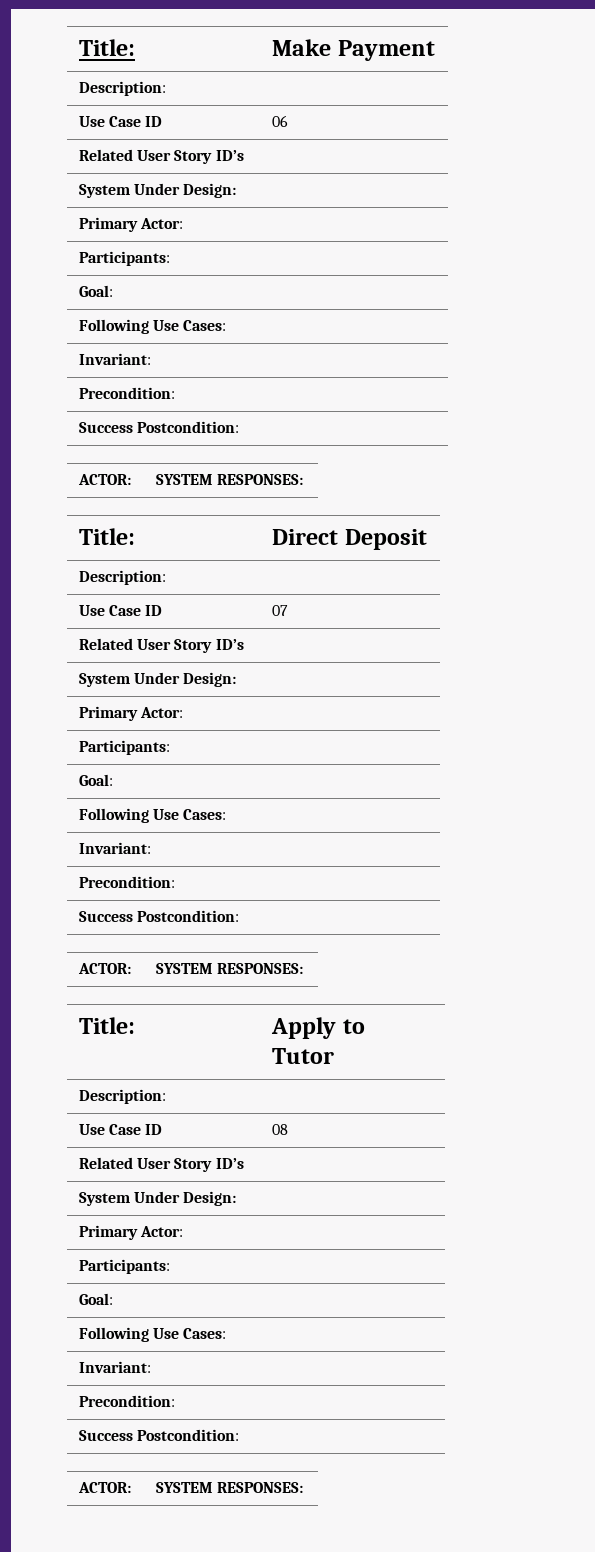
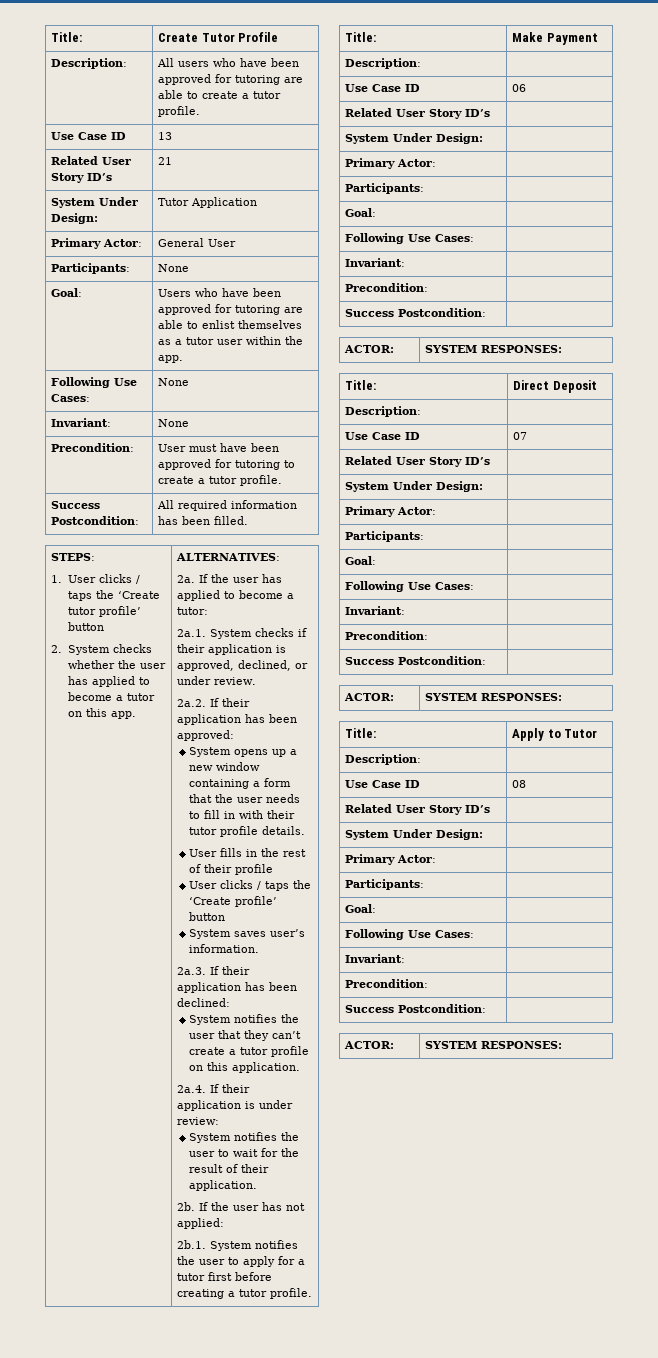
[79,39,136,56] Title: -> [51,32,83,42] [158,32,279,42] [51,58,128,69] [157,58,300,67] [158,74,304,85] [158,90,282,99] [158,106,201,117] [51,132,127,140] [158,132,173,140] [51,156,132,165] [51,173,113,183] [158,157,173,165] [51,197,139,208] [51,213,99,224] [158,197,258,208] [51,238,143,249] [158,238,237,247] [51,263,131,274] [158,264,190,272] [51,288,83,297] [158,288,282,297] [158,304,304,315] [158,320,303,329] [158,336,304,345] [158,355,184,363] [51,377,138,388] [51,394,91,402] [158,378,190,386] [51,418,112,427] [158,419,190,427] [51,443,135,452] [158,443,280,452] [158,459,296,470] [158,475,283,486] [51,501,101,509] [51,516,140,525] [157,500,298,511] [158,516,249,525] [51,553,96,561] [51,574,140,584] [67,590,160,601] [67,606,141,617] [67,622,104,631] [51,644,152,655] [67,660,166,669] [67,676,150,687] [67,692,155,701] [67,708,136,719] [176,553,281,561] [177,574,283,583] [177,590,295,601] [177,607,209,615] [177,628,308,639] [177,644,287,655] [177,660,309,671] [177,676,257,685] [177,698,251,707] [177,714,298,725] [177,730,235,741] [189,747,298,757] [189,762,261,771] [189,778,292,789] [189,794,301,803] [189,810,296,819] [189,826,306,837] [189,848,307,857] [189,864,274,875] [189,880,312,891] [189,896,278,907] [189,912,226,921] [189,929,306,939] [189,944,260,953] [177,966,251,975] [177,982,298,993] [177,998,231,1007] [189,1014,300,1025] [189,1030,302,1041] [189,1046,310,1057] [189,1062,301,1073] [177,1084,251,1093] [177,1100,294,1111] [177,1117,220,1125] [189,1132,300,1143] [189,1148,300,1157] [189,1164,270,1173] [189,1180,258,1191] [177,1202,306,1211] [177,1218,225,1229] [177,1240,299,1251] [177,1256,306,1267] [177,1272,273,1281] [177,1288,313,1299] [345,32,377,42] Title: | Create Tutor Profile // Description: | All users who have been approved for tutoring are able to create a tutor profile. // Use Case ID | 13 // Related User Story ID’s | 21 // System Under Design: | Tutor Application // Primary Actor: | General User // Participants: | None // Goal: | Users who have been approved for tutoring are able to enlist themselves as a tutor user within the app. // Following Use Cases: | None // Invariant: | None // Precondition: | User must have been approved for tutoring to create a tutor profile. // Success Postcondition: | All required information has been filled. // STEPS: // 1. User clicks / taps the ‘Create tutor profile’ button // 2. System checks whether the user has applied to become a tutor on this app. | ALTERNATIVES: // 2a. If the user has applied to become a tutor: // 2a.1. System checks if their application is approved, declined, or under review. // 2a.2. If their application has been approved: // System opens up a new window containing a form that the user needs to fill in with their tutor profile details. // User fills in the rest of their profile // User clicks / taps the ‘Create profile’ button // System saves user’s information. // 2a.3. If their application has been declined: // System notifies the user that they can’t create a tutor profile on this application. // 2a.4. If their application is under review: // System notifies the user to wait for the result of their application. // 2b. If the user has not applied: // 2b.1. System notifies the user to apply for a tutor first before creating a tutor profile. // Title:

